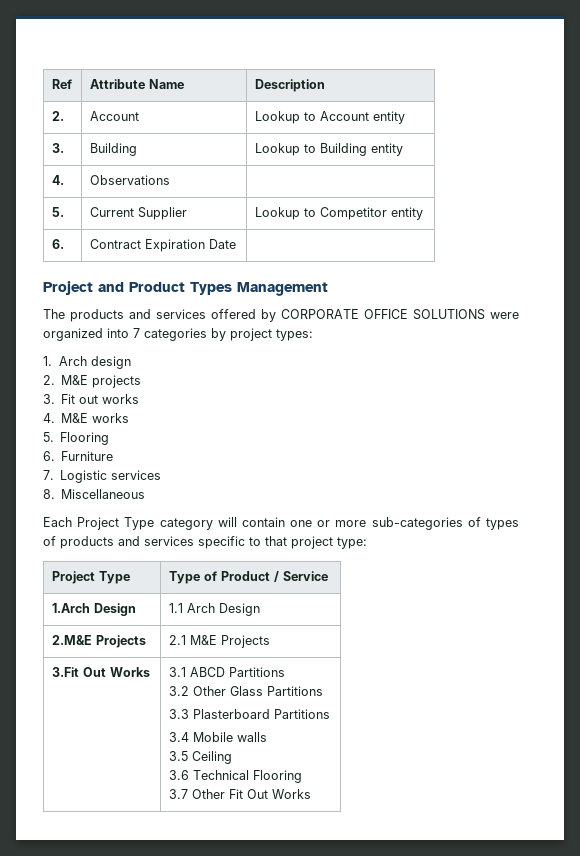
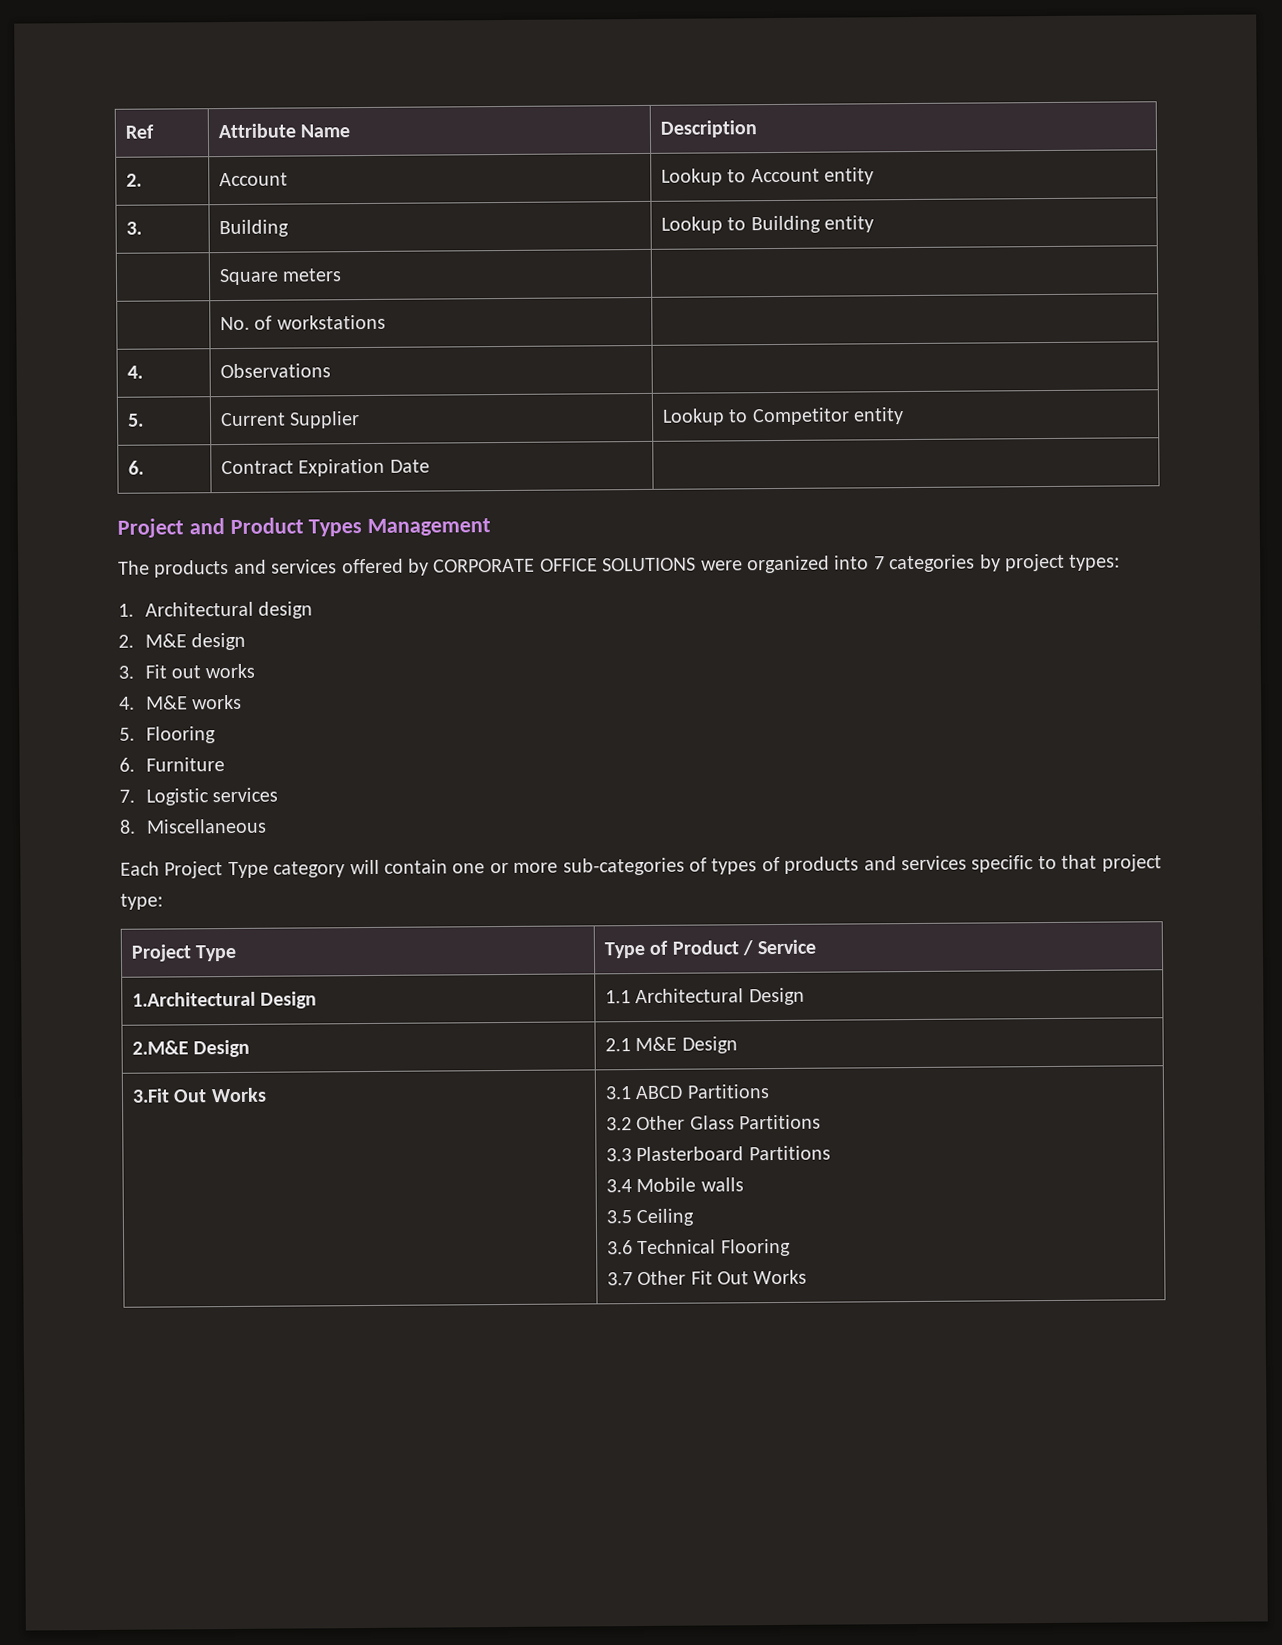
(403, 149) none -> [218,268,343,286] [219,314,386,331] // | Square meters | // | No. of workstations |
[59,356,88,366] Arch -> [144,601,254,617] Architectural
[92,375,142,388] projects -> [191,632,247,651] design
[51,603,90,613] 1.Arch -> [131,991,256,1007] 1.Architectural
[186,603,215,613] Arch -> [635,988,745,1004] Architectural
[95,635,146,648] Projects -> [193,1039,251,1058] Design
[220,635,270,648] Projects -> [681,1036,738,1054] Design

